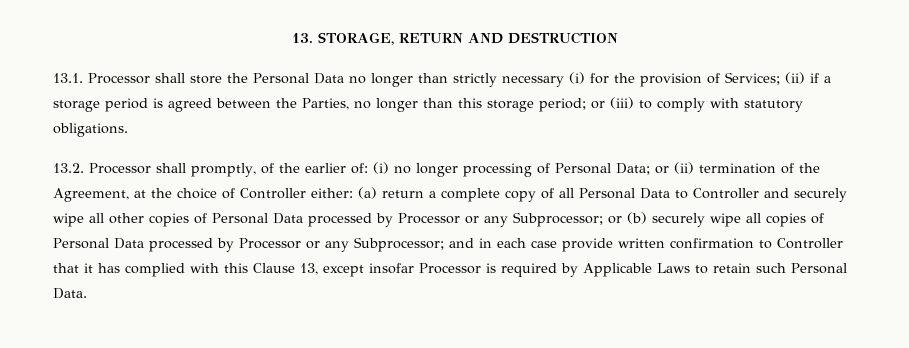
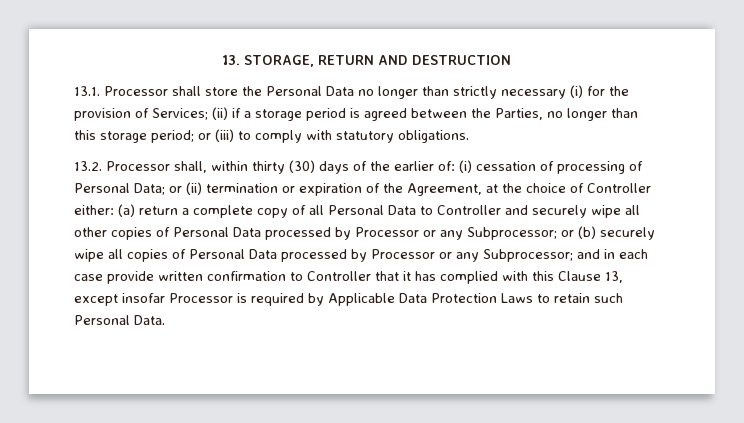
[156,163,256,177] shall promptly, -> [174,160,349,174] shall, within thirty (30) days
[393,163,458,177] no longer -> [476,161,554,171] cessation of
(776, 168) none -> [282,183,362,196] or expiration
(652, 270) none -> [399,293,497,303] Data Protection

